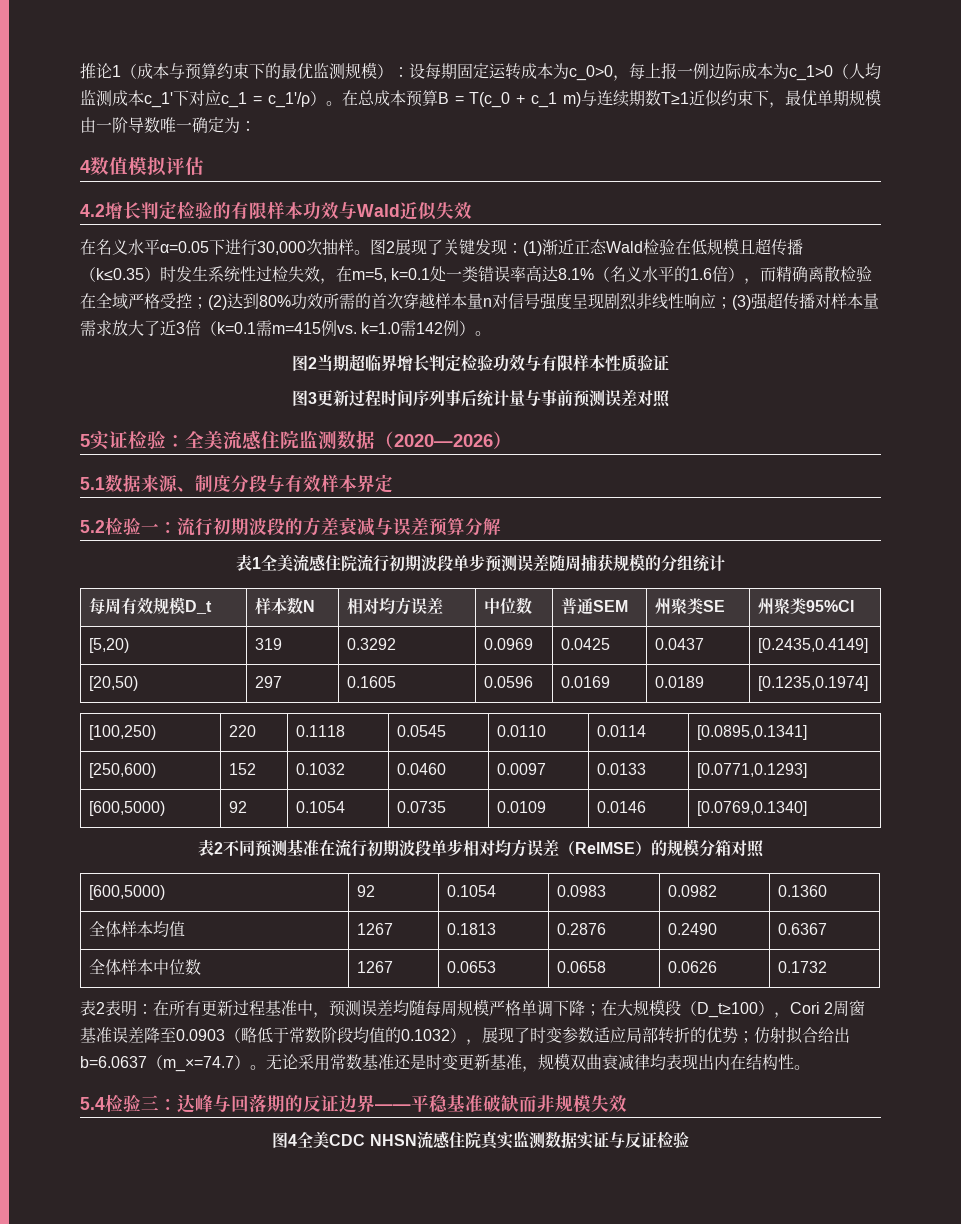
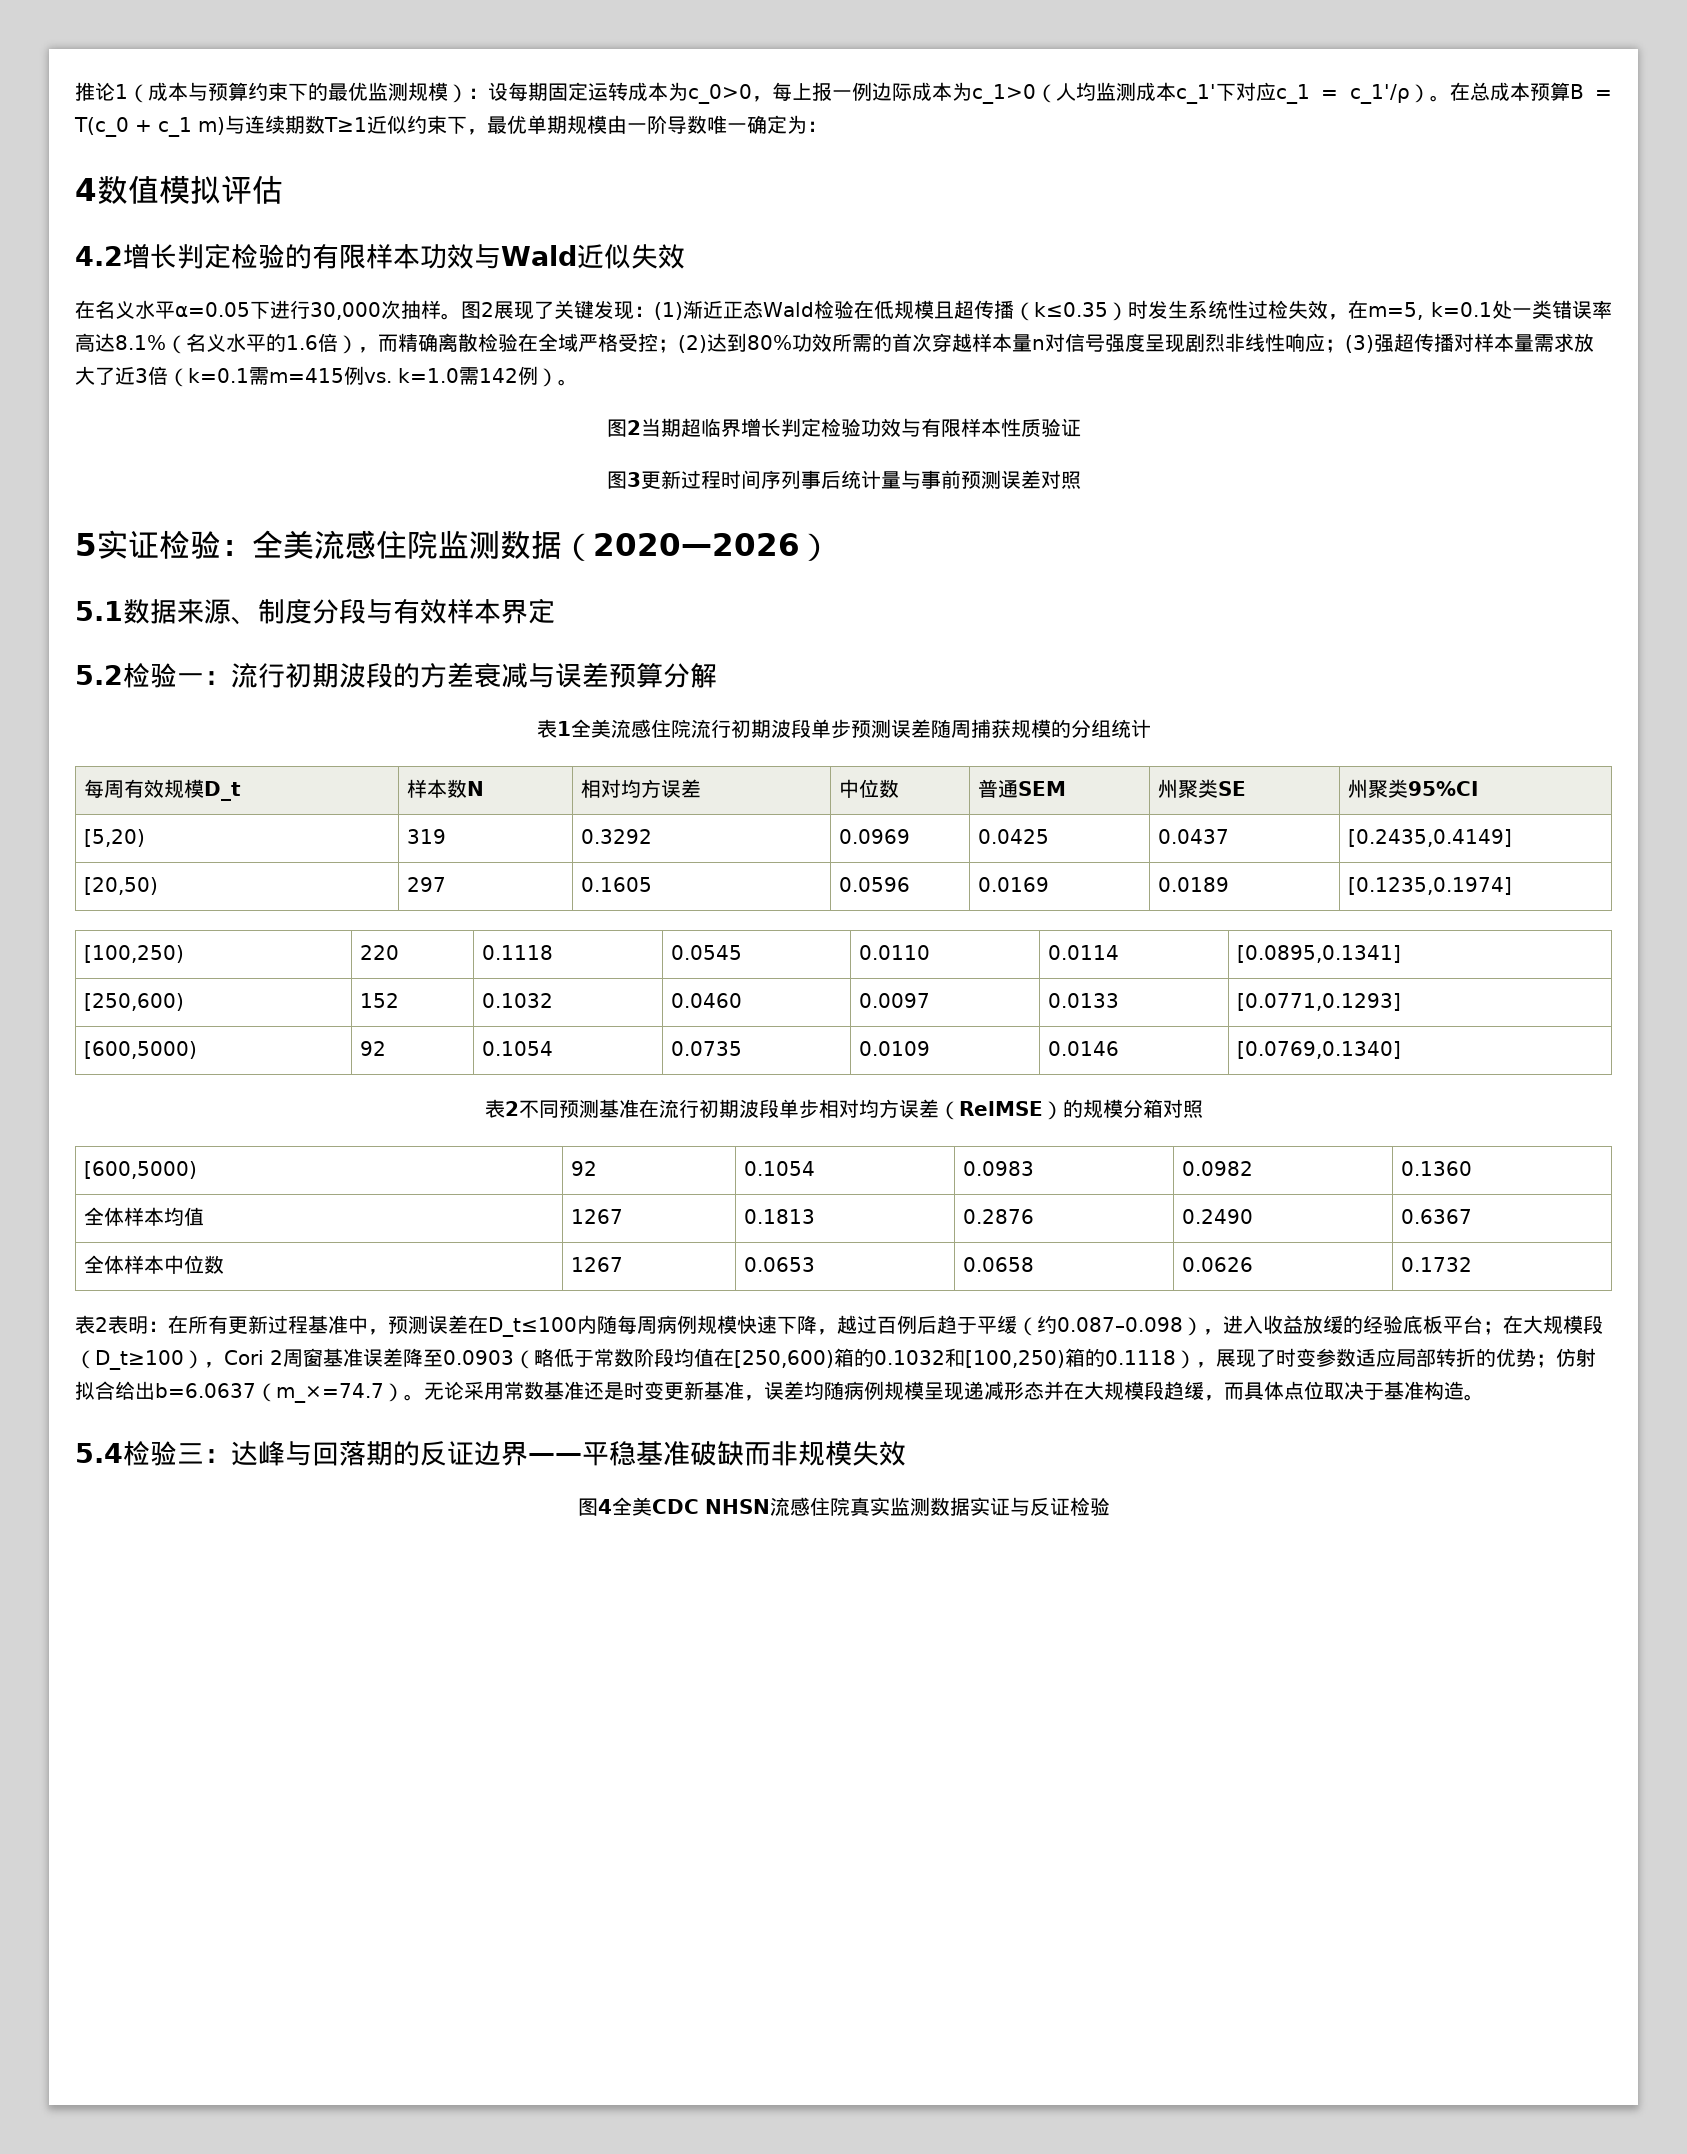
[393,999,585,1017] 均随每周规模严格单调下降 -> [468,1315,1483,1337] 在D_t≤100内随每周病例规模快速下降，越过百例后趋于平缓（约0.087–0.098），进入收益放缓的经验底板平台
[385,1027,450,1043] 的0.1032 -> [714,1348,1176,1368] 在[250,600)箱的0.1032和[100,250)箱的0.1118
[538,1053,794,1071] 规模双曲衰减律均表现出内在结构性 -> [764,1381,1464,1401] 误差均随病例规模呈现递减形态并在大规模段趋缓，而具体点位取决于基准构造

